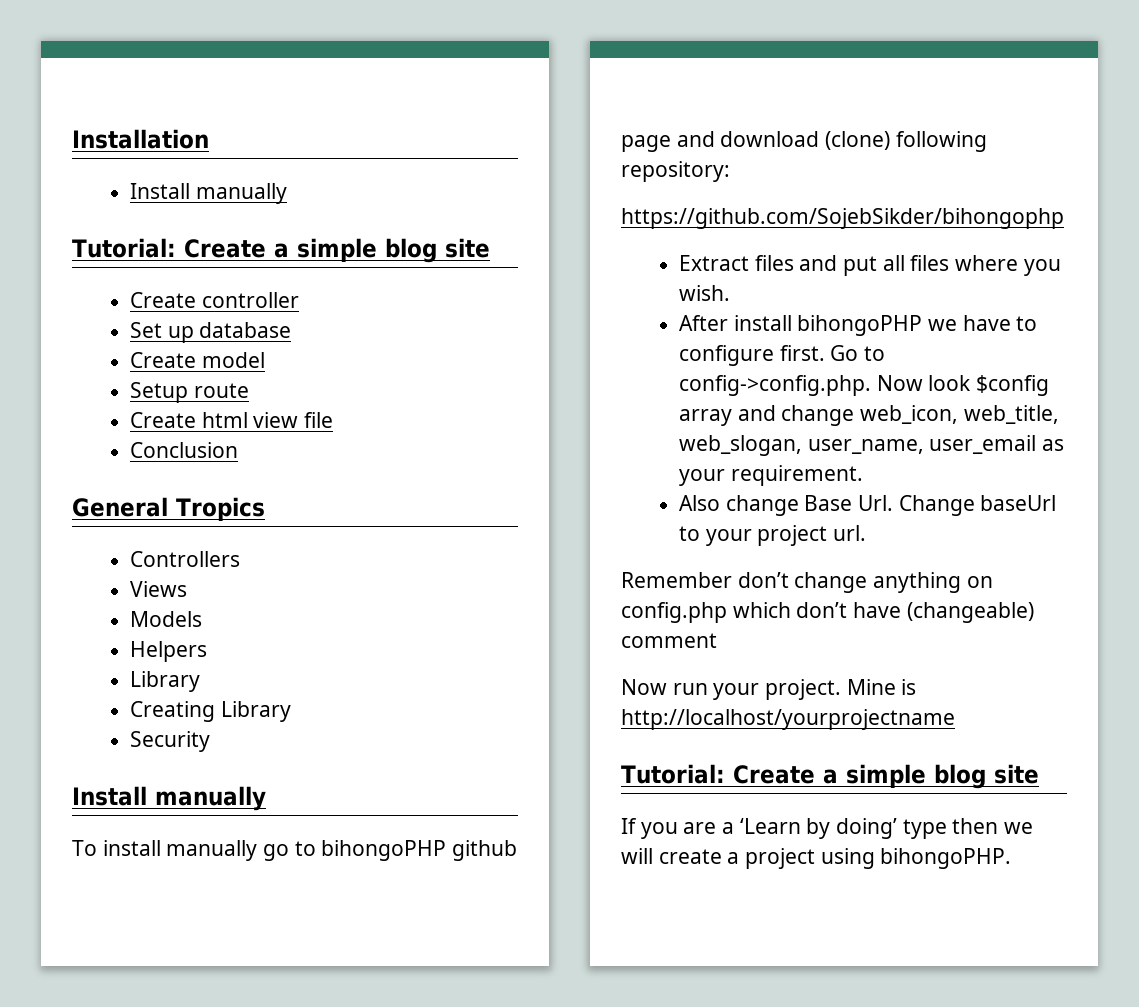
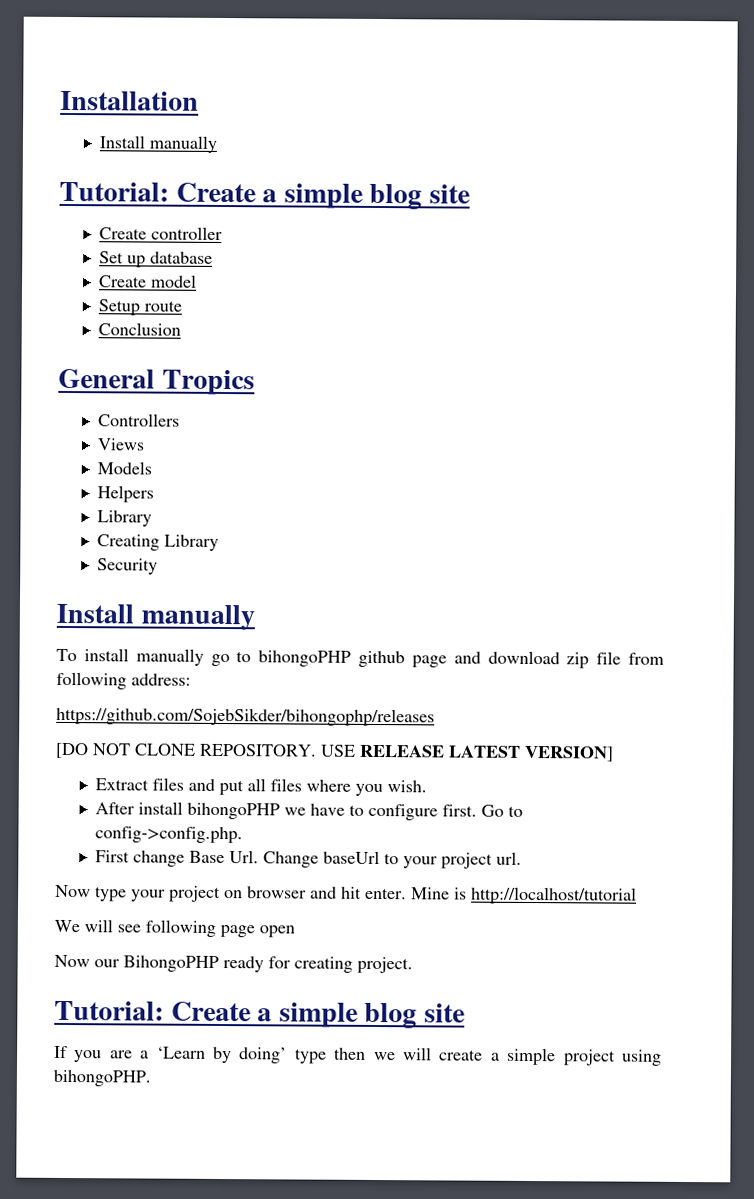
[130,412,334,428] // Create html view file -> (182, 306) none
[825,131,987,152] [621,161,730,182] [621,208,1064,229] (clone) following repository: // https://github.com/SojebSikder/bihongophp -> [566,651,664,669] [56,671,191,690] [56,706,435,727] [55,742,614,762] zip file from following address: // https://github.com/SojebSikder/bihongophp/releases // [DO NOT CLONE REPOSITORY. USE RELEASE LATEST VERSION]
[876,375,1050,396] [679,405,1059,426] [679,435,1065,456] [679,465,863,486] [679,495,721,511] Now look $config array and change web_icon, web_title, web_slogan, user_name, user_email as your requirement. // Also -> [94,850,130,863] // First
[621,572,993,593] [621,602,1034,623] [621,633,717,648] [621,679,917,700] [621,709,955,730] Remember don’t change anything on config.php which don’t have (changeable) comment // Now run your project. Mine is http://localhost/yourprojectname -> [55,884,637,905] [54,919,295,938] [54,954,413,974] Now type your project on browser and hit enter. Mine is http://localhost/tutorial // We will see following page open // Now our BihongoPHP ready for creating project.
(740, 858) none -> [506,1047,557,1066] simple

